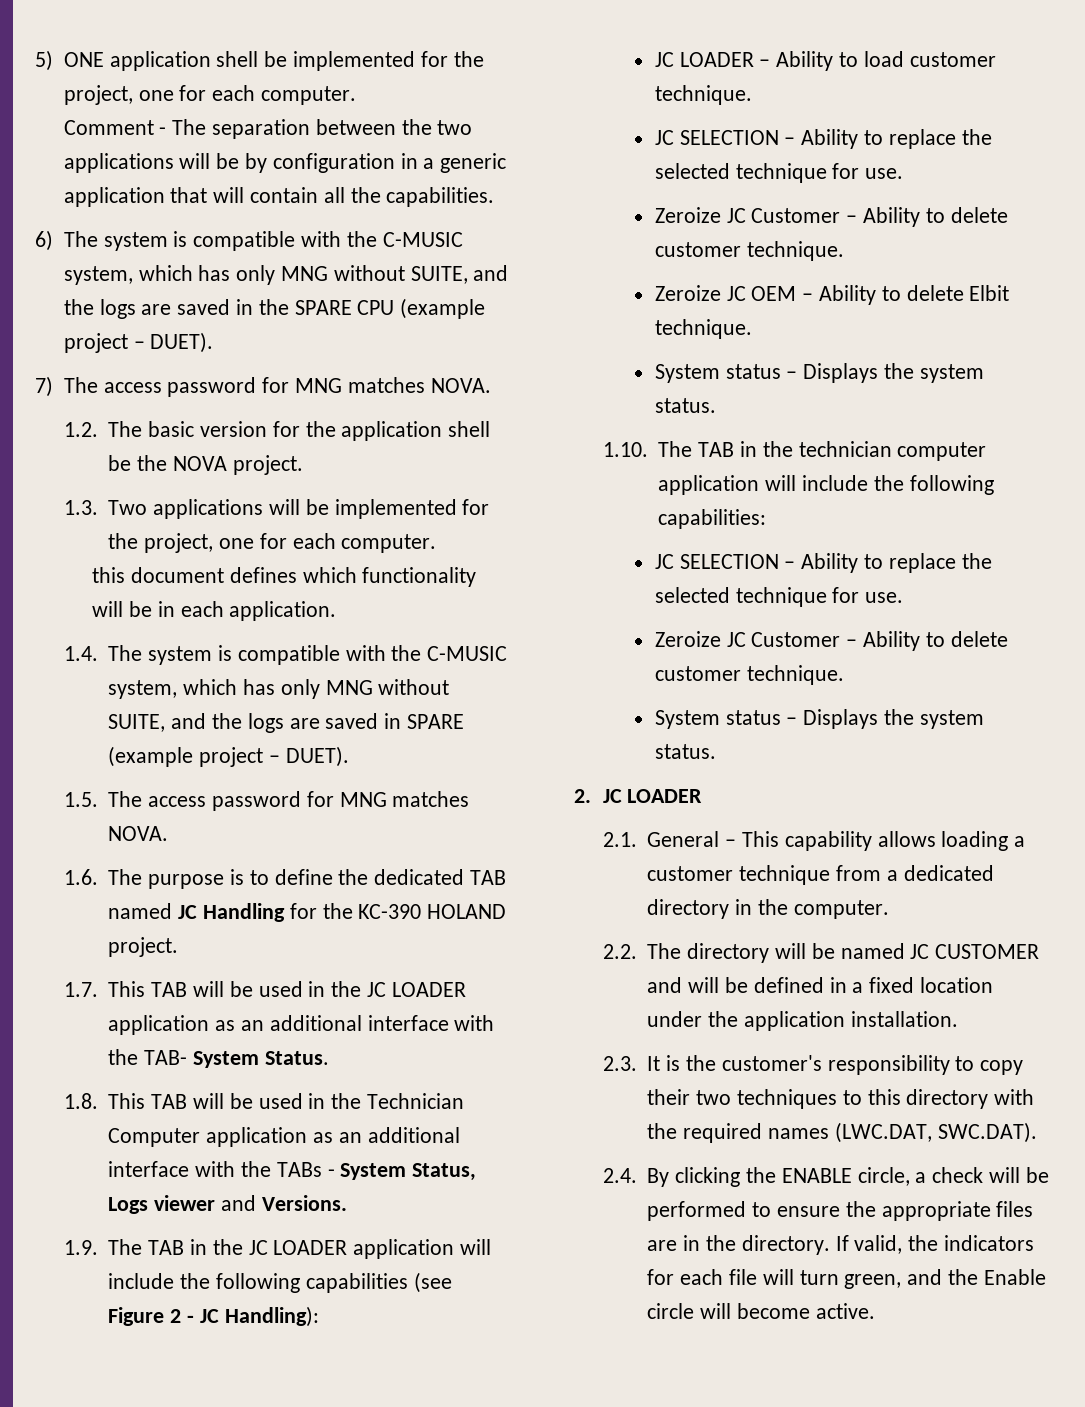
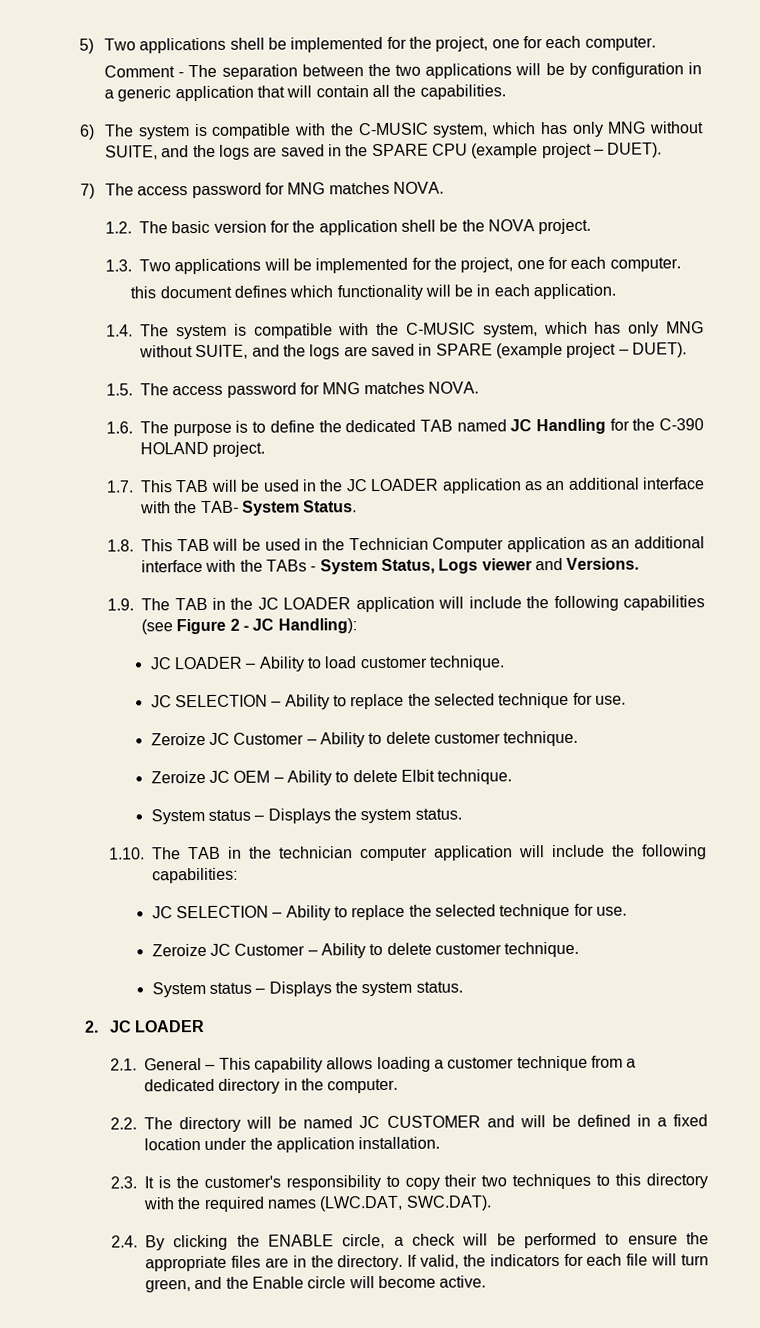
[63,51,211,71] ONE application -> [104,37,227,54] Two applications
[358,904,422,919] KC-390 -> [658,418,704,431] C-390

